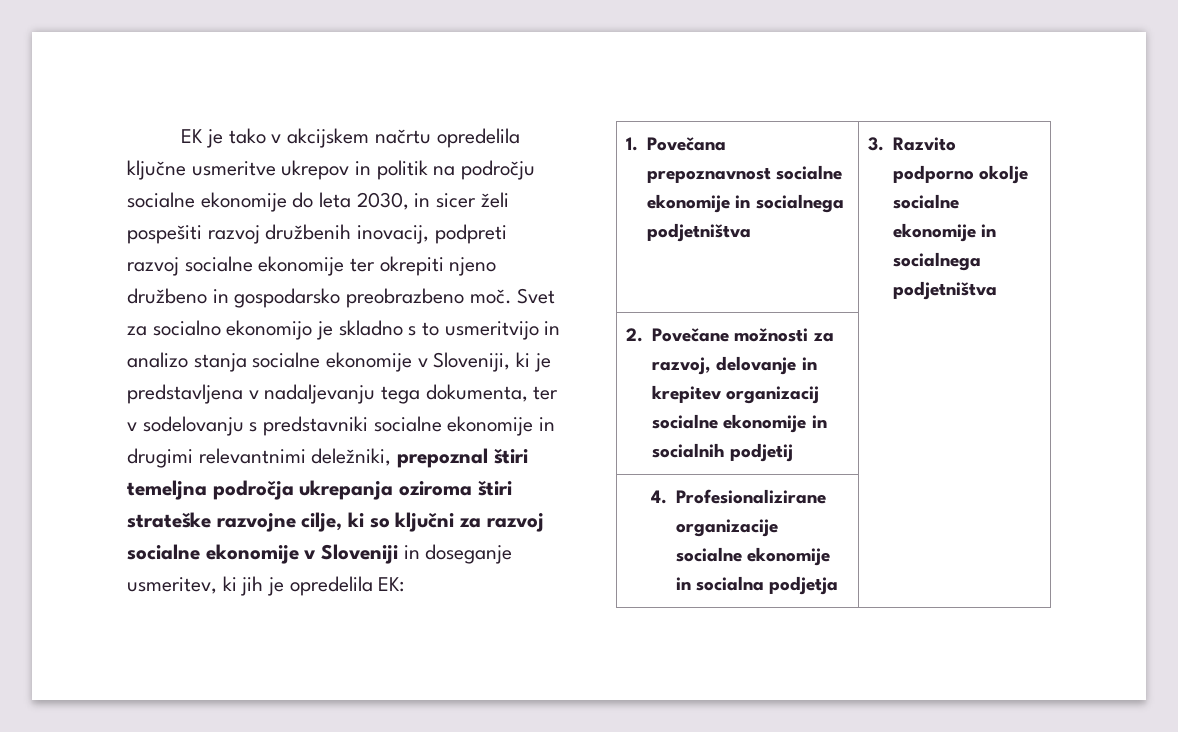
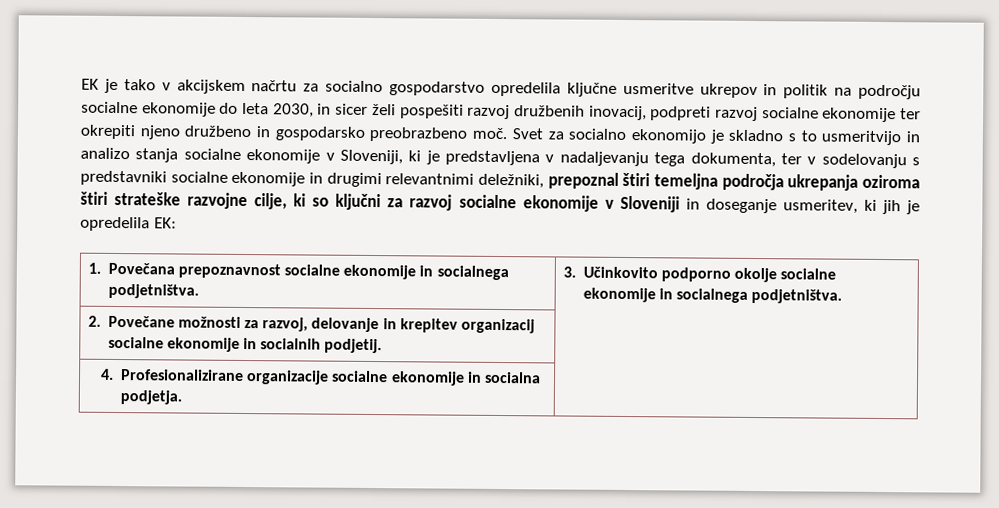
(431, 136) none -> [303,80,485,96] za socialno gospodarstvo
[647,223,752,242] podjetništva -> [107,283,199,299] podjetništva.
[893,137,957,151] Razvito -> [582,266,658,279] Učinkovito
[893,281,998,300] podjetništva -> [751,288,843,304] podjetništva.
[730,443,794,462] podjetij -> [324,338,383,354] podjetij.
[769,576,839,595] podjetja -> [119,390,182,405] podjetja.

